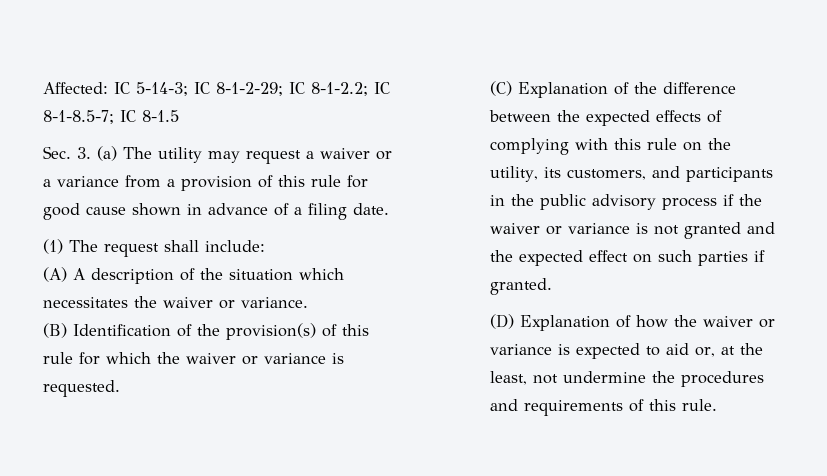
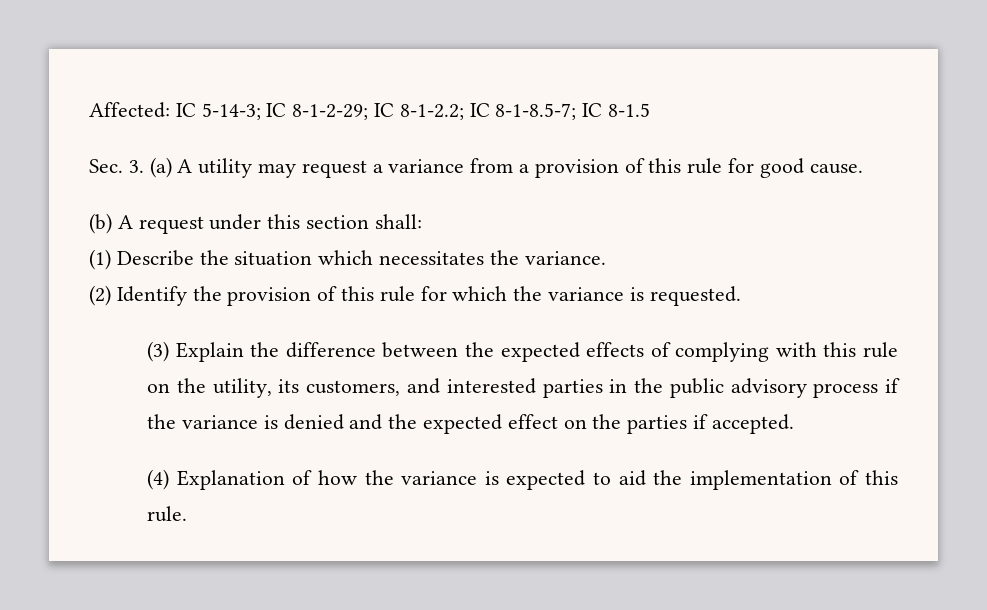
[123,147,152,159] The -> [177,159,193,173] A
[320,148,392,160] [43,179,51,187] waiver or a -> (383, 168) none
[86,203,389,220] [43,239,265,257] [43,267,195,284] cause shown in advance of a filing date. // (1) The request shall include: // (A) A description of -> [809,164,863,174] [89,213,422,234] [89,249,194,270] cause. // (b) A request under this section shall: // (1) Describe
[163,297,235,309] waiver or -> (519, 257) none
[43,323,316,340] (B) Identification of the provision(s) -> [89,285,312,306] (2) Identify the provision
[186,353,258,365] waiver or -> (543, 293) none
[490,81,630,98] (C) Explanation of -> [147,341,244,362] (3) Explain
[686,167,774,182] participants -> [446,378,603,398] interested parties
[490,222,742,239] waiver or variance is not granted -> [182,414,344,430] variance is denied
[658,250,693,262] such -> [592,414,622,429] the
[490,278,553,295] [490,314,515,329] granted. // (D) -> [711,414,794,434] [147,469,170,490] accepted. // (4)
[703,316,776,328] waiver or -> (394, 477) none
[695,343,764,357] [490,371,765,387] [490,399,624,416] or, at the least, not undermine the procedures and requirements -> [653,470,832,490] the implementation

